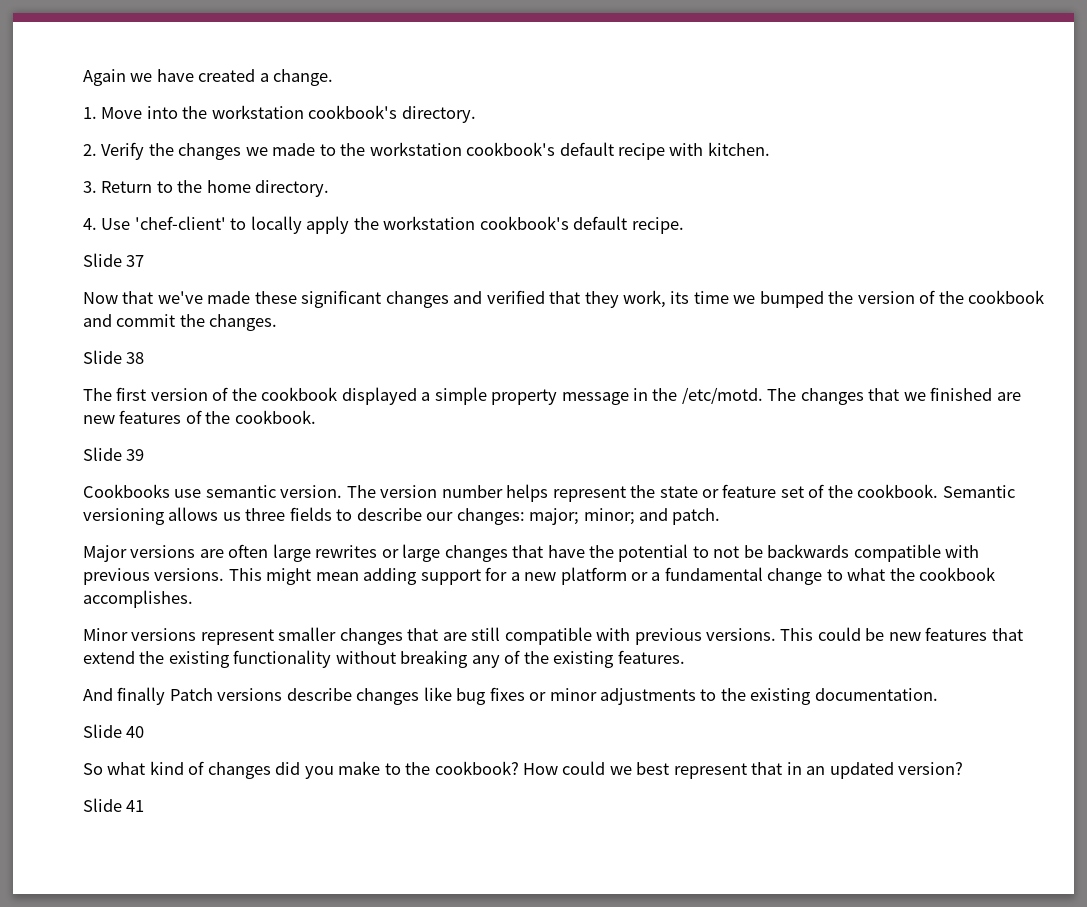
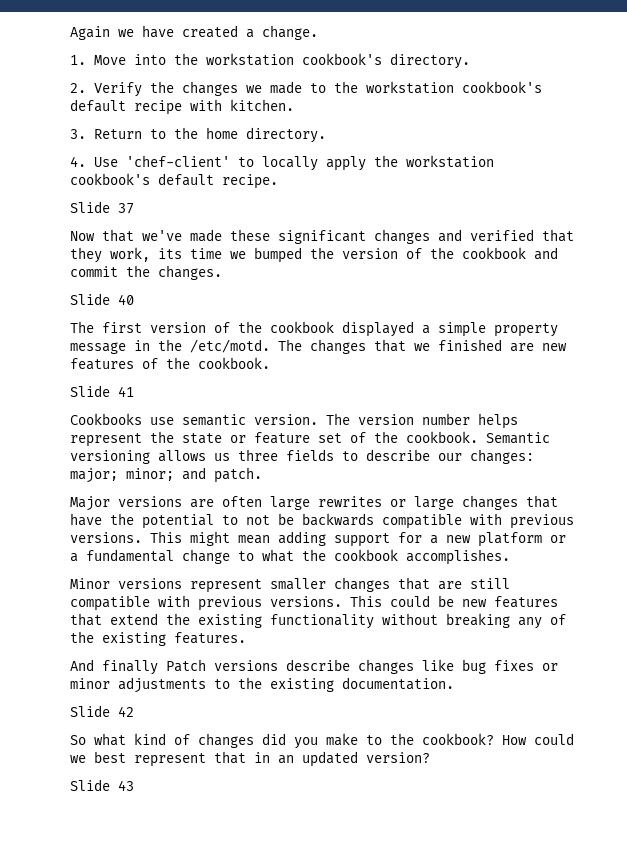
[126,352,145,364] 38 -> [118,294,134,305] 40
[126,449,145,461] 39 -> [118,386,134,397] 41
[126,726,145,738] 40 -> [118,706,134,717] 42
[126,800,145,812] 41 -> [118,780,134,791] 43

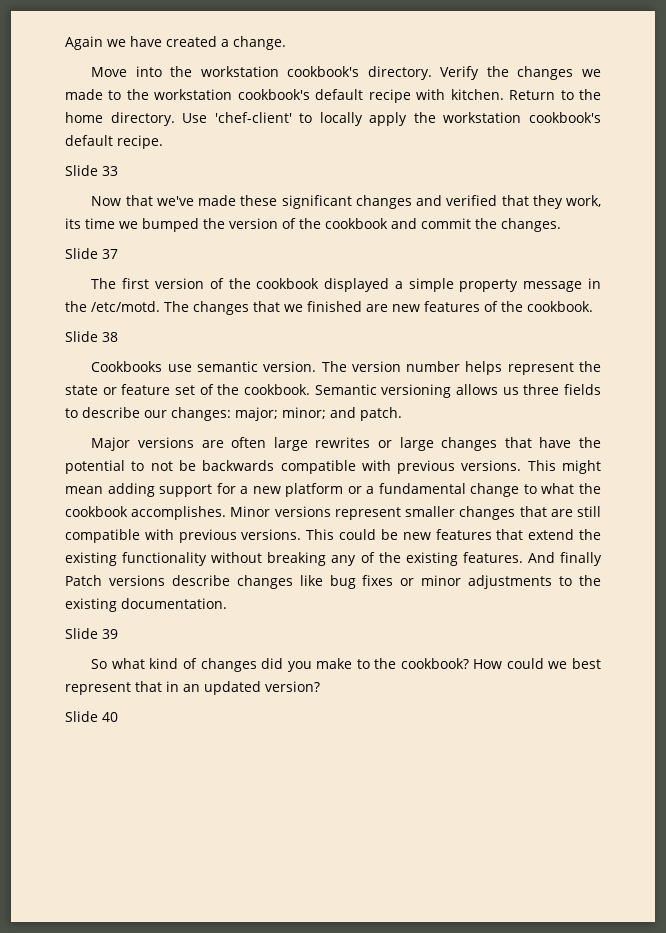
[70,55,86,65] 1. -> (286, 43) none
[70,83,86,93] // 2. -> (432, 73) none
[70,129,86,139] // 3. -> (504, 94) none
[70,156,86,167] // 4. -> (175, 119) none
[118,203,134,214] 37 -> [102,166,118,176] 33
[118,294,134,305] 40 -> [102,249,118,259] 37
[118,386,134,397] 41 -> [102,332,118,342] 38
(510, 557) // -> (227, 513) none
(246, 638) // -> (523, 557) none
[118,706,134,717] 42 -> [102,629,118,639] 39
[118,780,134,791] 43 -> [102,712,118,722] 40

